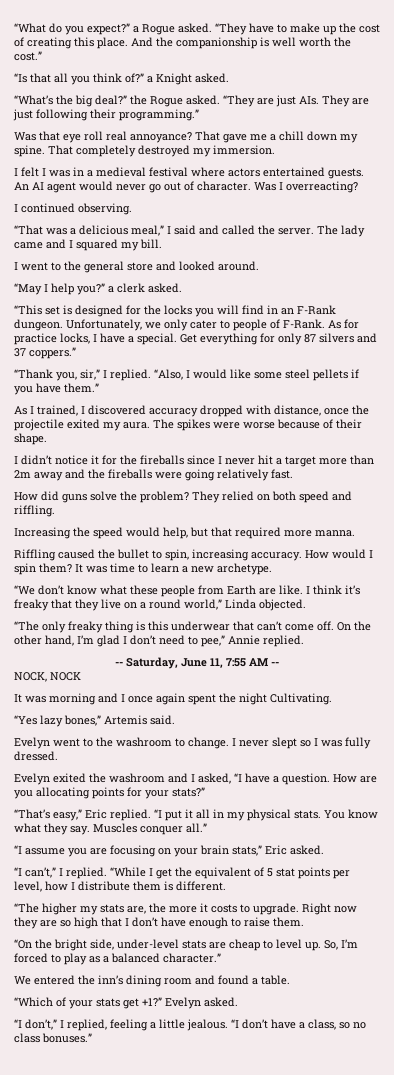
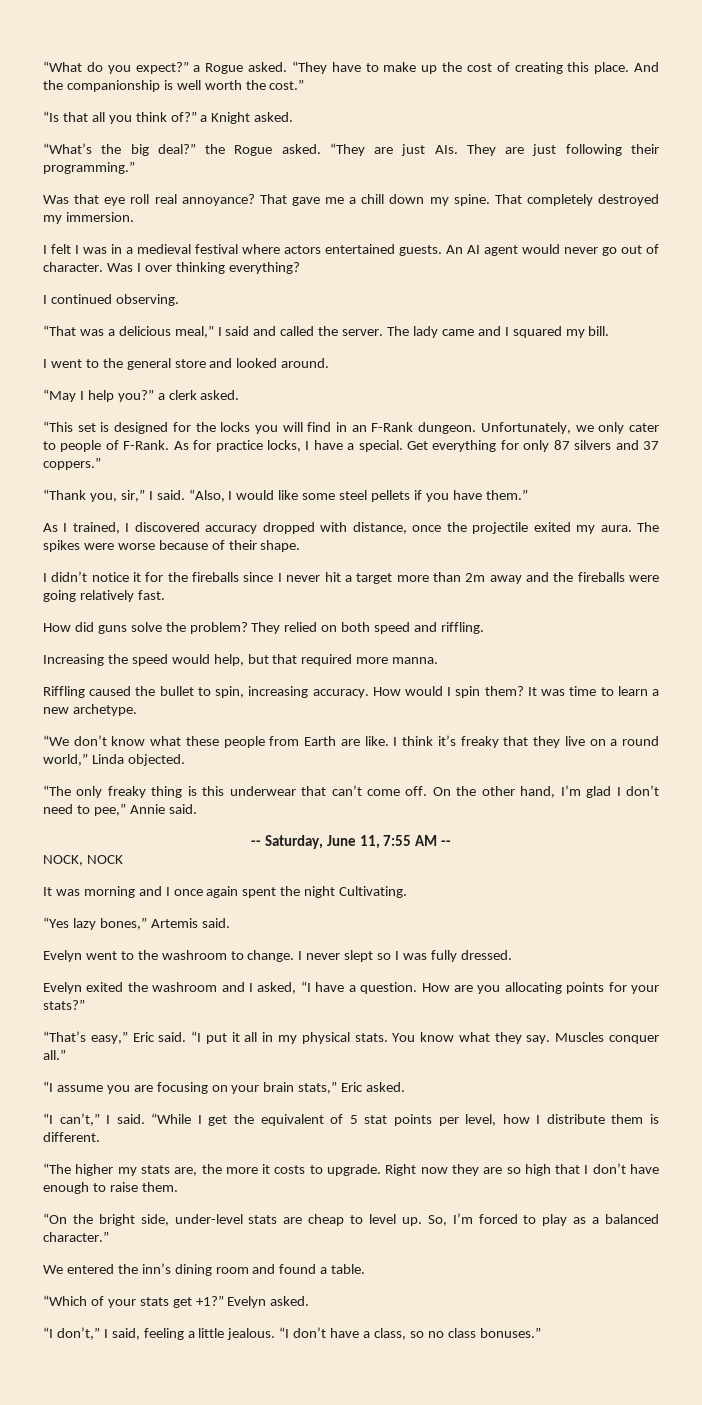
[286,181,358,193] overreacting? -> [144,262,300,274] over thinking everything?
[110,369,151,381] replied. -> [156,490,185,500] said.
[263,635,304,647] replied. -> [168,804,197,814] said.
[110,809,151,821] replied. -> [158,1032,187,1042] said.
[66,867,107,879] replied. -> [116,1114,145,1124] said.
[67,1019,107,1031] replied, -> [111,1328,140,1340] said,

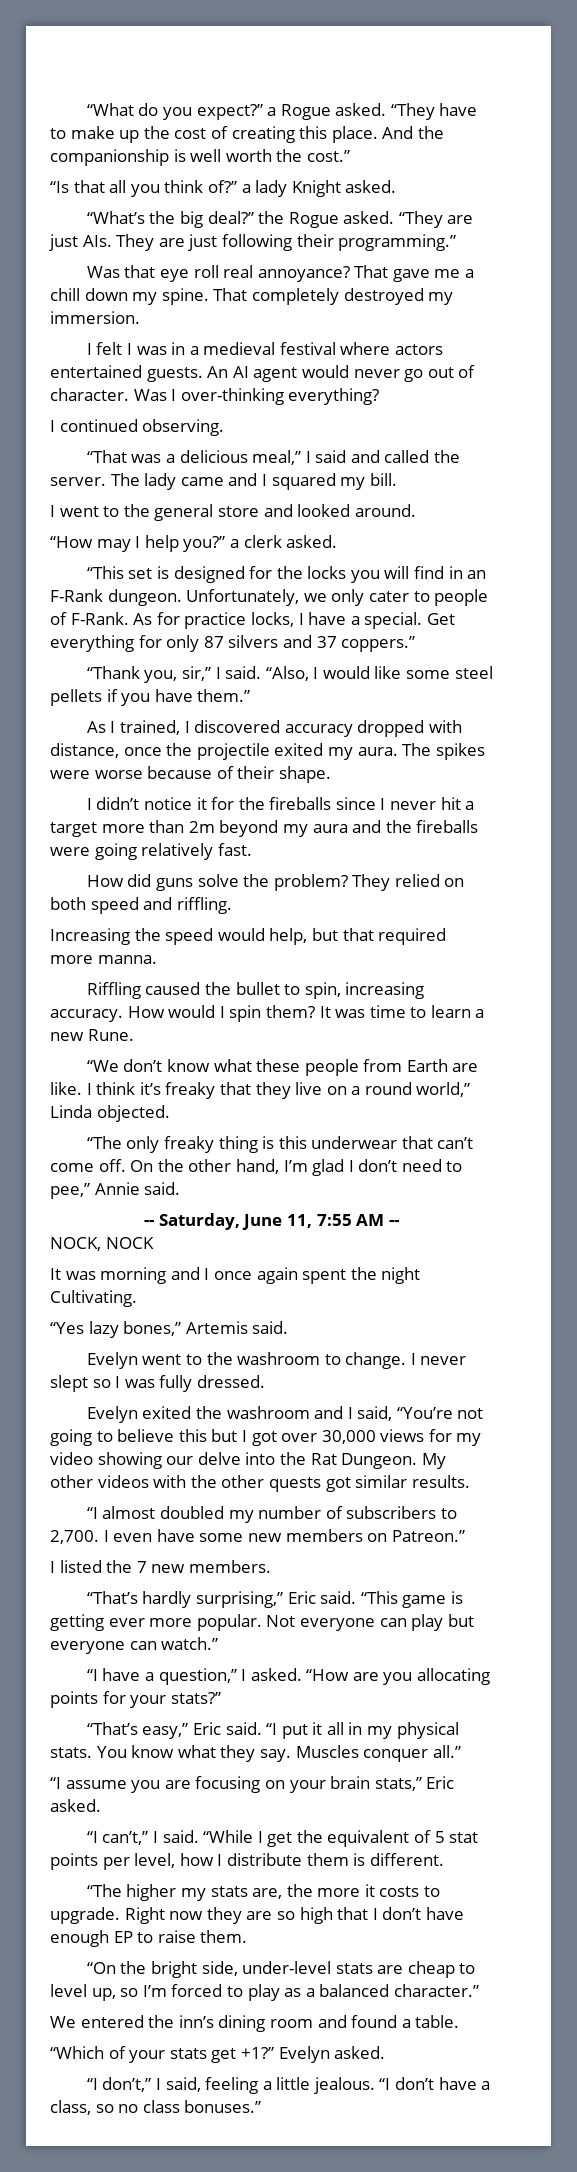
(208, 118) none -> [255,180,288,197] lady
[144,262,225,274] over thinking -> [180,388,284,405] over-thinking
[43,389,76,402] “May -> [50,536,131,552] “How may
[489,575,522,584] away -> [219,820,348,837] beyond my aura
[72,704,137,716] archetype. -> [87,1029,134,1041] Rune.
[257,981,450,994] asked, “I have a question. How -> [357,1406,484,1421] [50,1429,482,1446] [50,1452,446,1469] [50,1475,470,1492] [86,1506,457,1523] [50,1529,465,1544] [50,1560,271,1573] [86,1591,463,1608] [50,1614,474,1631] [50,1637,219,1654] [86,1668,350,1685] said, “You’re not going to believe this but I got over 30,000 views for my video showing our delve into the Rat Dungeon. My other videos with the other quests got similar results. // “I almost doubled my number of subscribers to 2,700. I even have some new members on Patreon.” // I listed the 7 new members. // “That’s hardly surprising,” Eric said. “This game is getting ever more popular. Not everyone can play but everyone can watch.” // “I have a question,” I asked. “How
(89, 1188) none -> [113,1931,133,1943] EP
[401,1215,447,1226] up. So, -> [91,1988,139,2001] up, so

